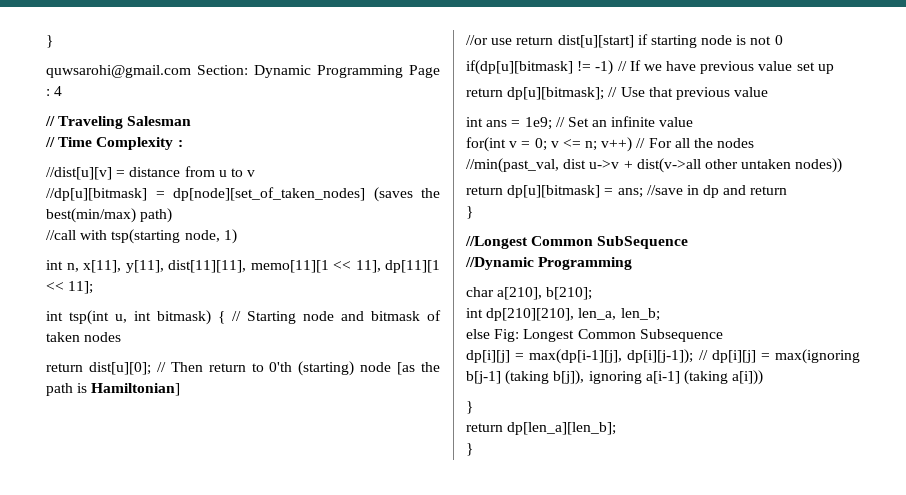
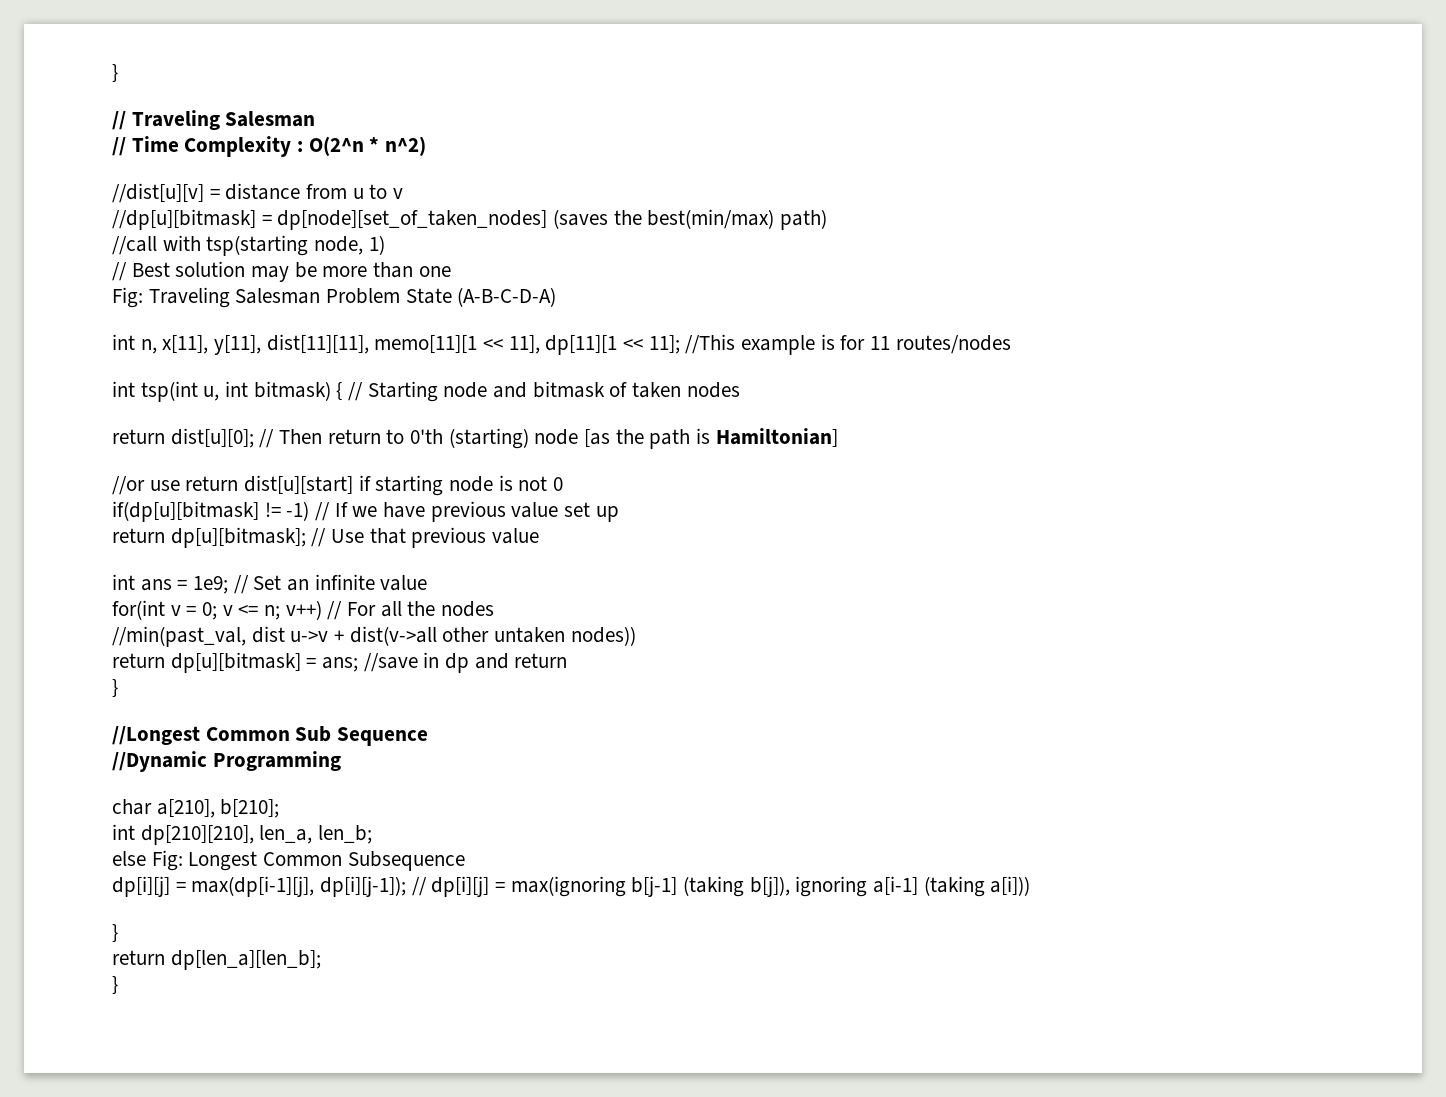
[46,35,53,48] [46,65,440,78] [46,86,63,96] } // quwsarohi@gmail.com Section: Dynamic Programming Page : 4 -> [112,64,118,82] }
(183, 143) none -> [308,136,427,156] O(2^n * n^2)
(237, 236) none -> [112,261,451,282] [112,287,557,308] // // Best solution may be more than one // Fig: Traveling Salesman Problem State (A-B-C-D-A)
(94, 287) none -> [685,334,1011,355] //This example is for 11 routes/nodes
[597,236,689,249] SubSequence -> [295,726,429,746] Sub Sequence

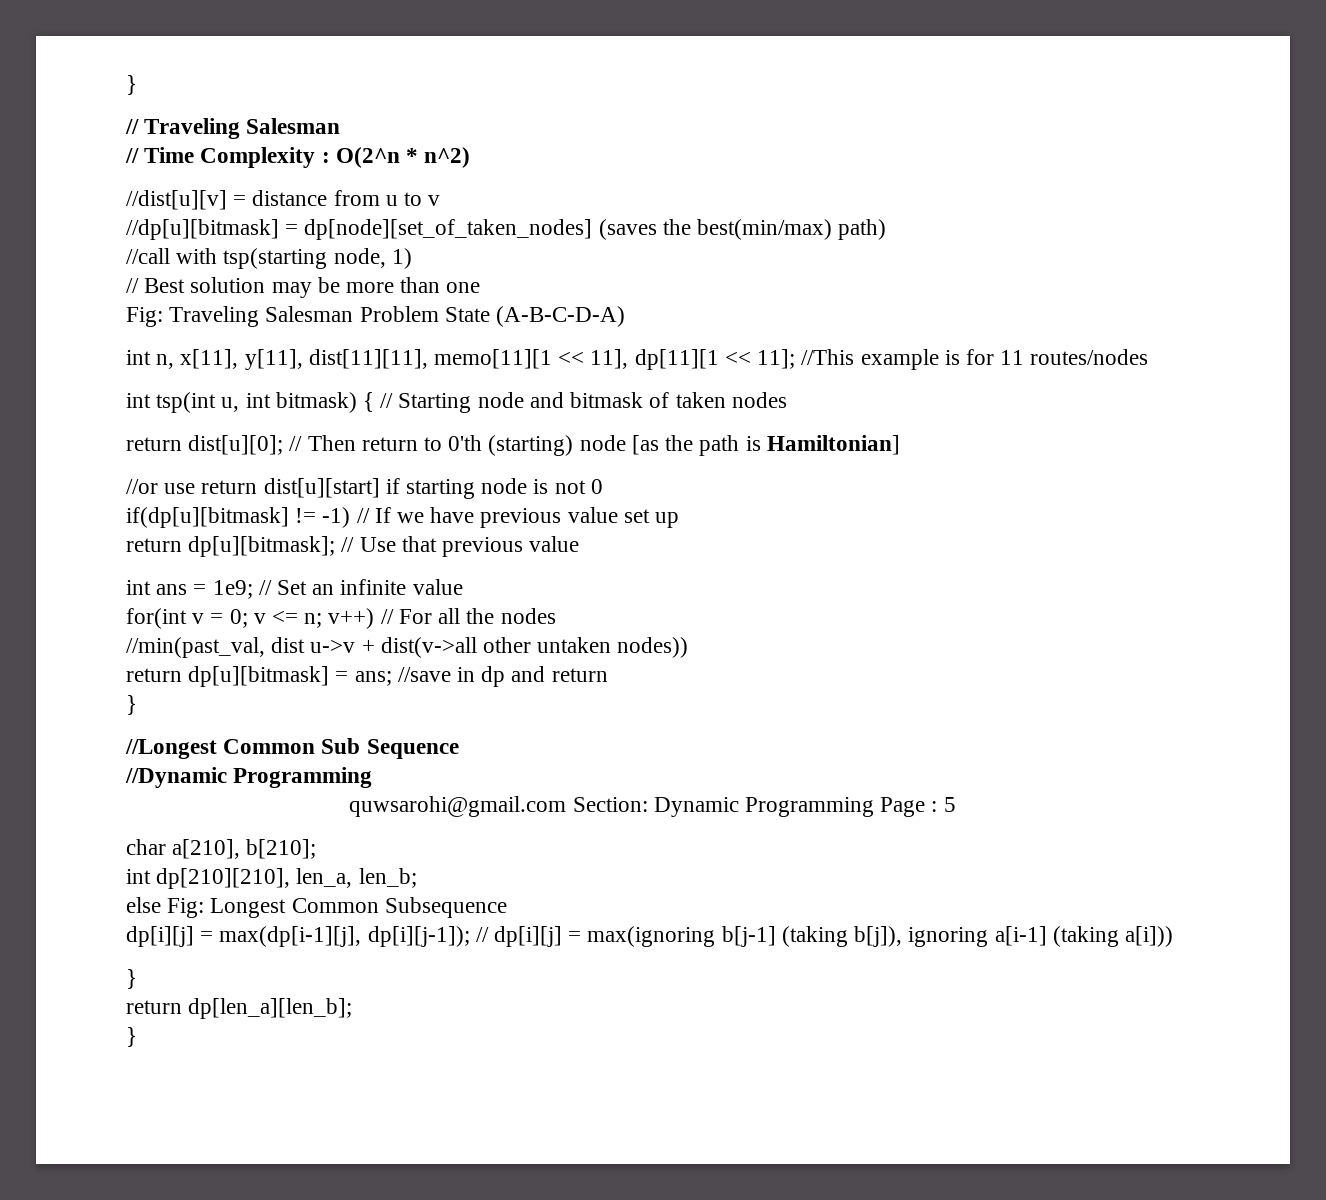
(341, 761) none -> [349,796,956,817] // quwsarohi@gmail.com Section: Dynamic Programming Page : 5

